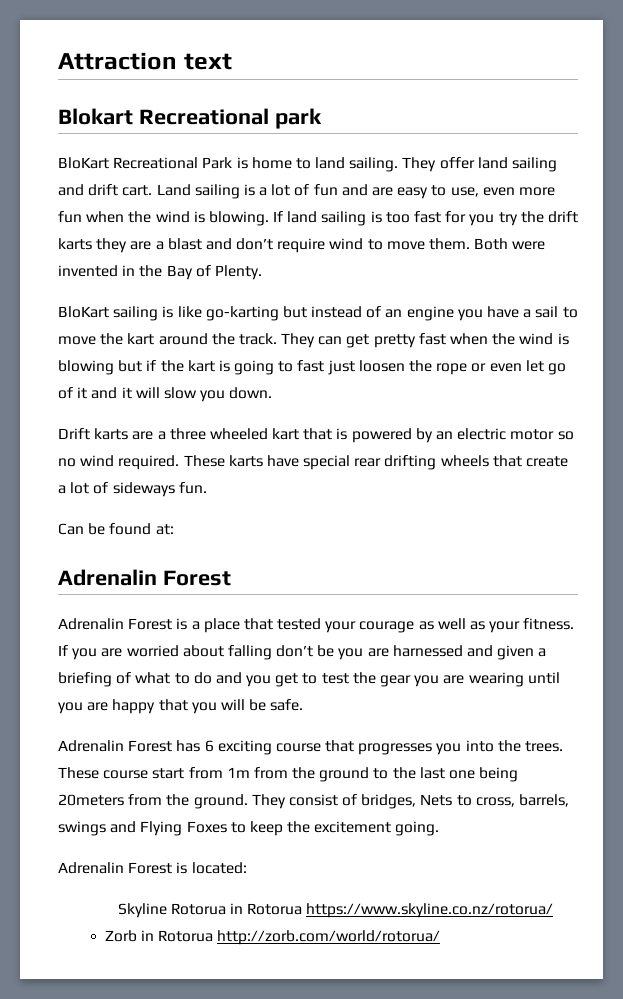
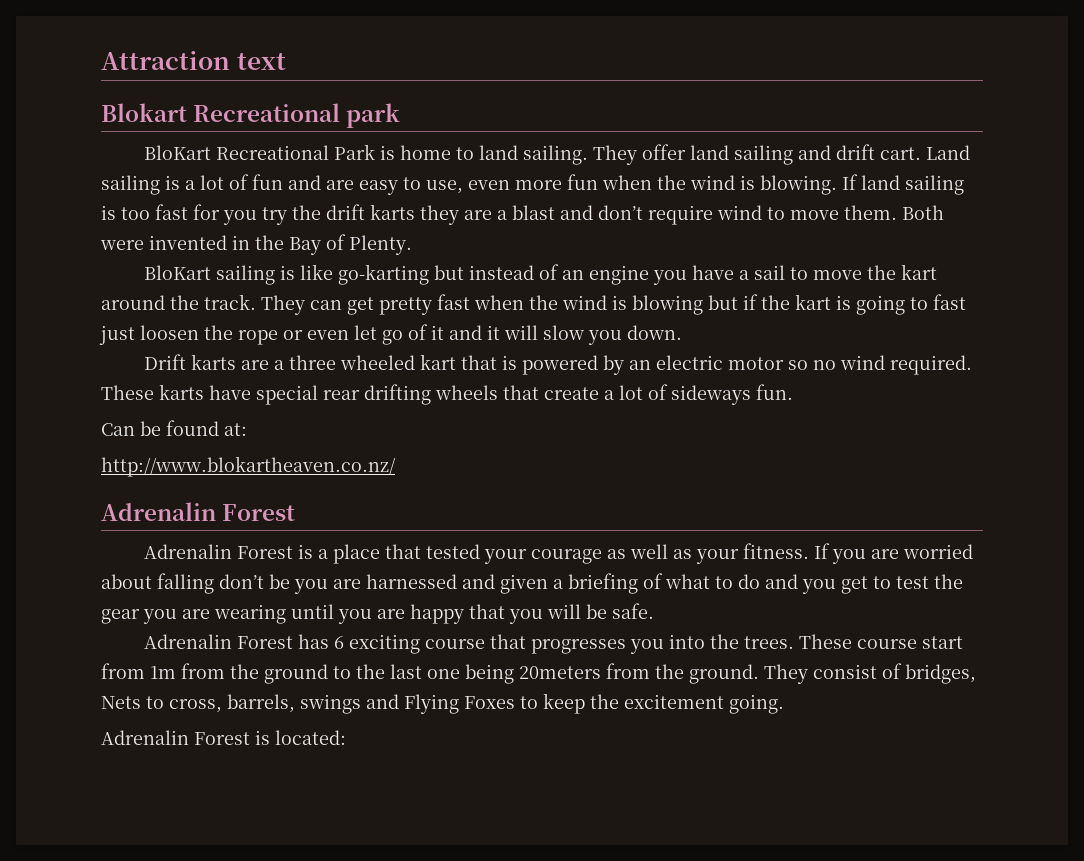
(174, 529) none -> [101,456,396,477] // http://www.blokartheaven.co.nz/
[117,903,554,918] [104,930,441,945] // Skyline Rotorua in Rotorua https://www.skyline.co.nz/rotorua/ // Zorb in Rotorua http://zorb.com/world/rotorua/ -> (346, 737) none

